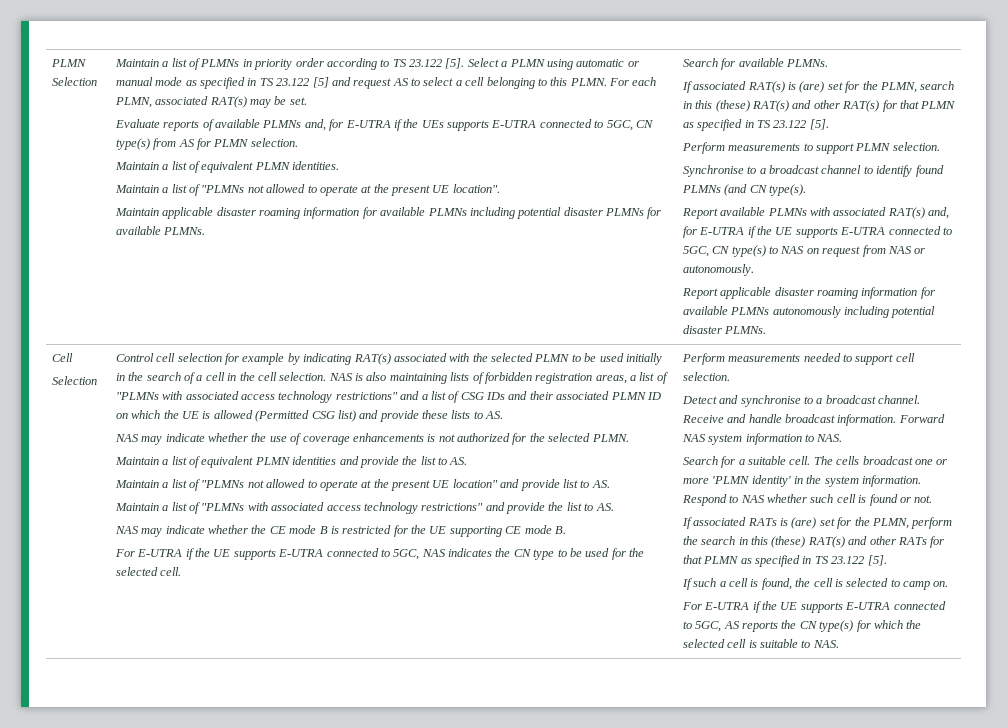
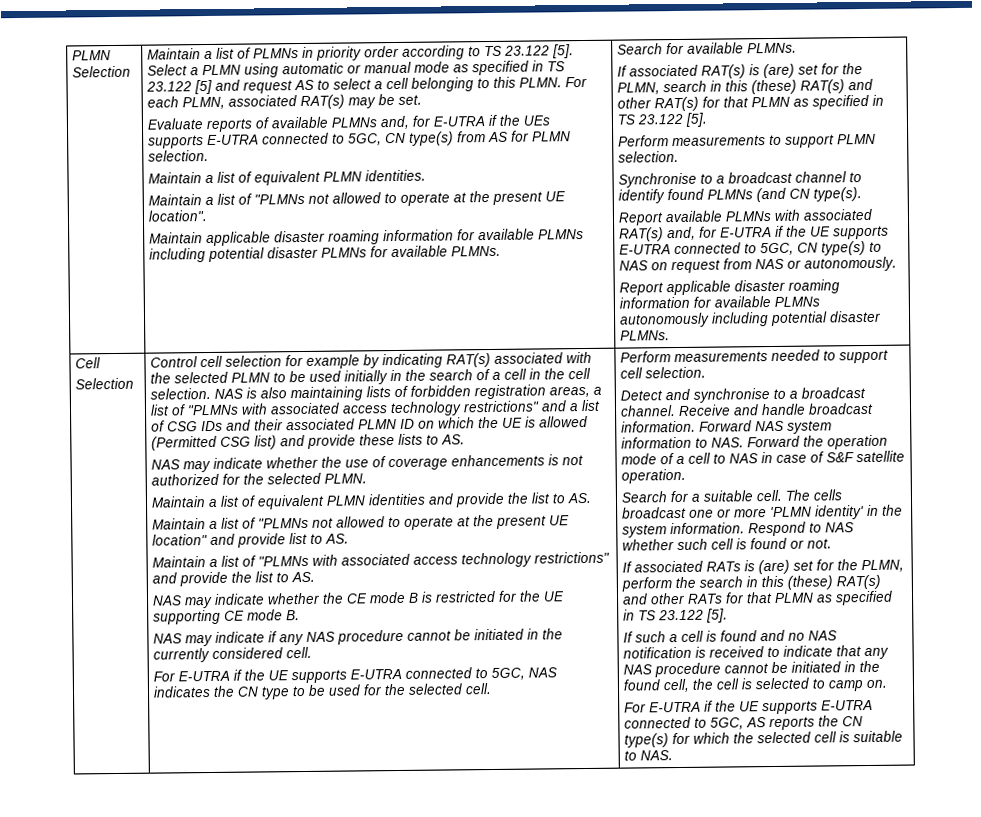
(566, 530) none -> [153,628,564,647] [153,646,313,663] // NAS may indicate if any NAS procedure cannot be initiated in the currently considered cell.
(843, 438) none -> [747,434,889,450] [621,450,906,465] [621,468,687,484] Forward the operation mode of a cell to NAS in case of S&F satellite operation.
[761,578,792,590] found, -> [720,629,838,642] [623,645,890,660] [623,660,881,678] [623,678,691,693] found and no NAS notification is received to indicate that any NAS procedure cannot be initiated in the found cell,

